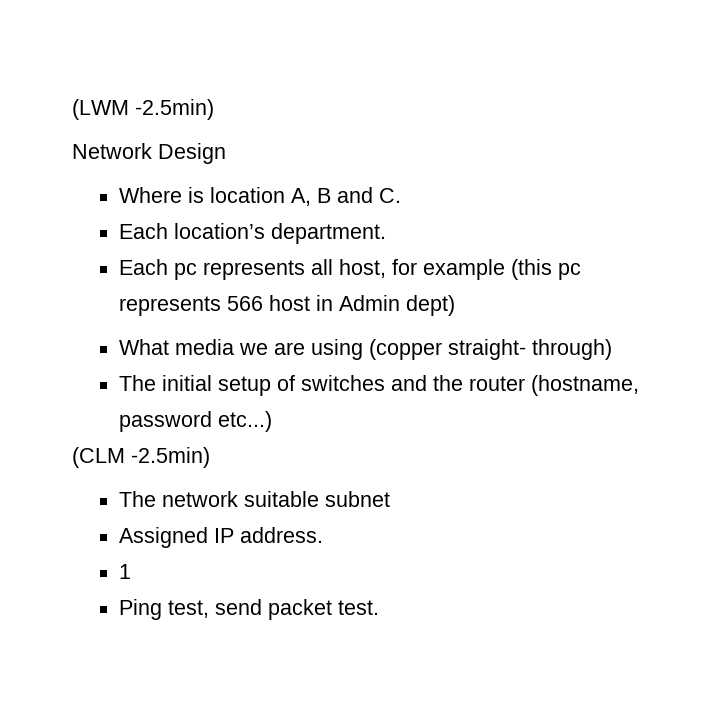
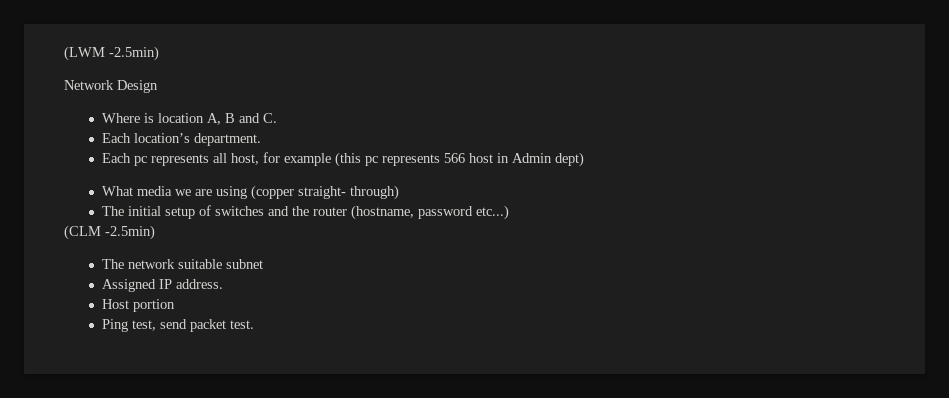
[119,564,132,579] 1 -> [102,299,176,312] Host portion

